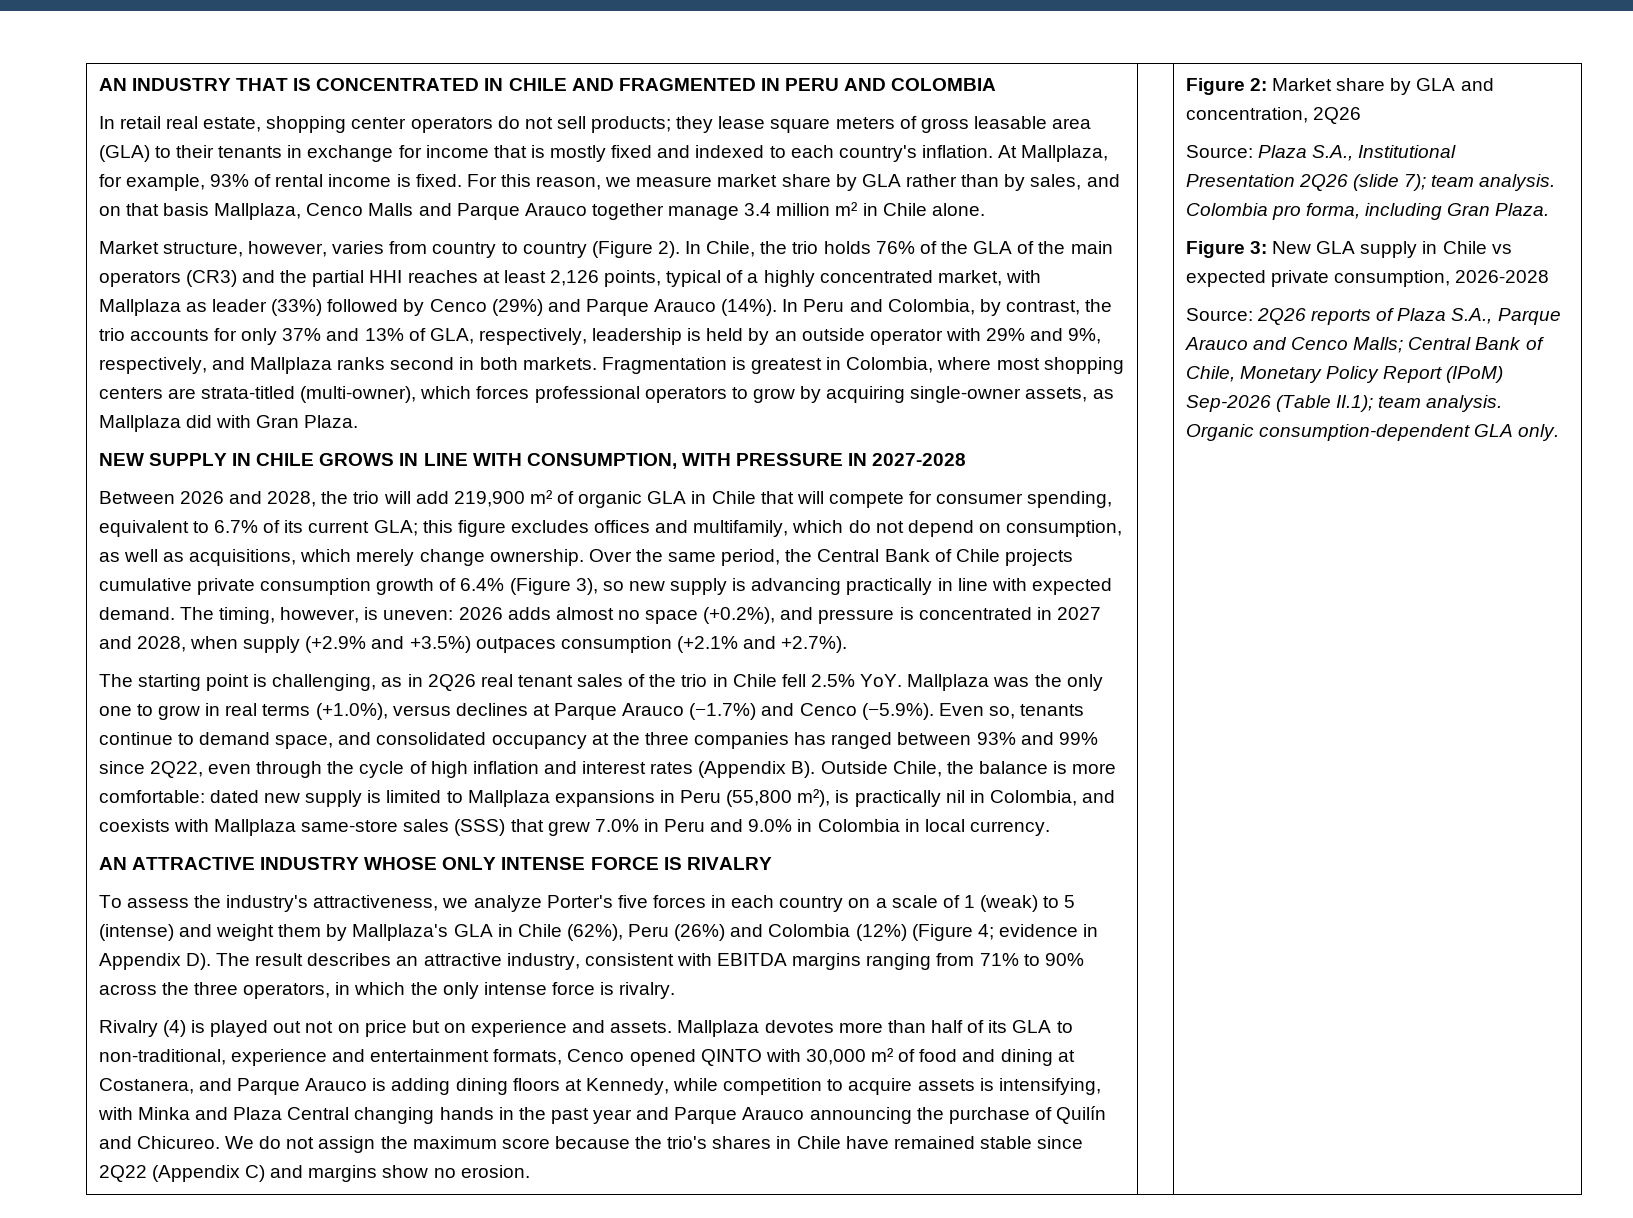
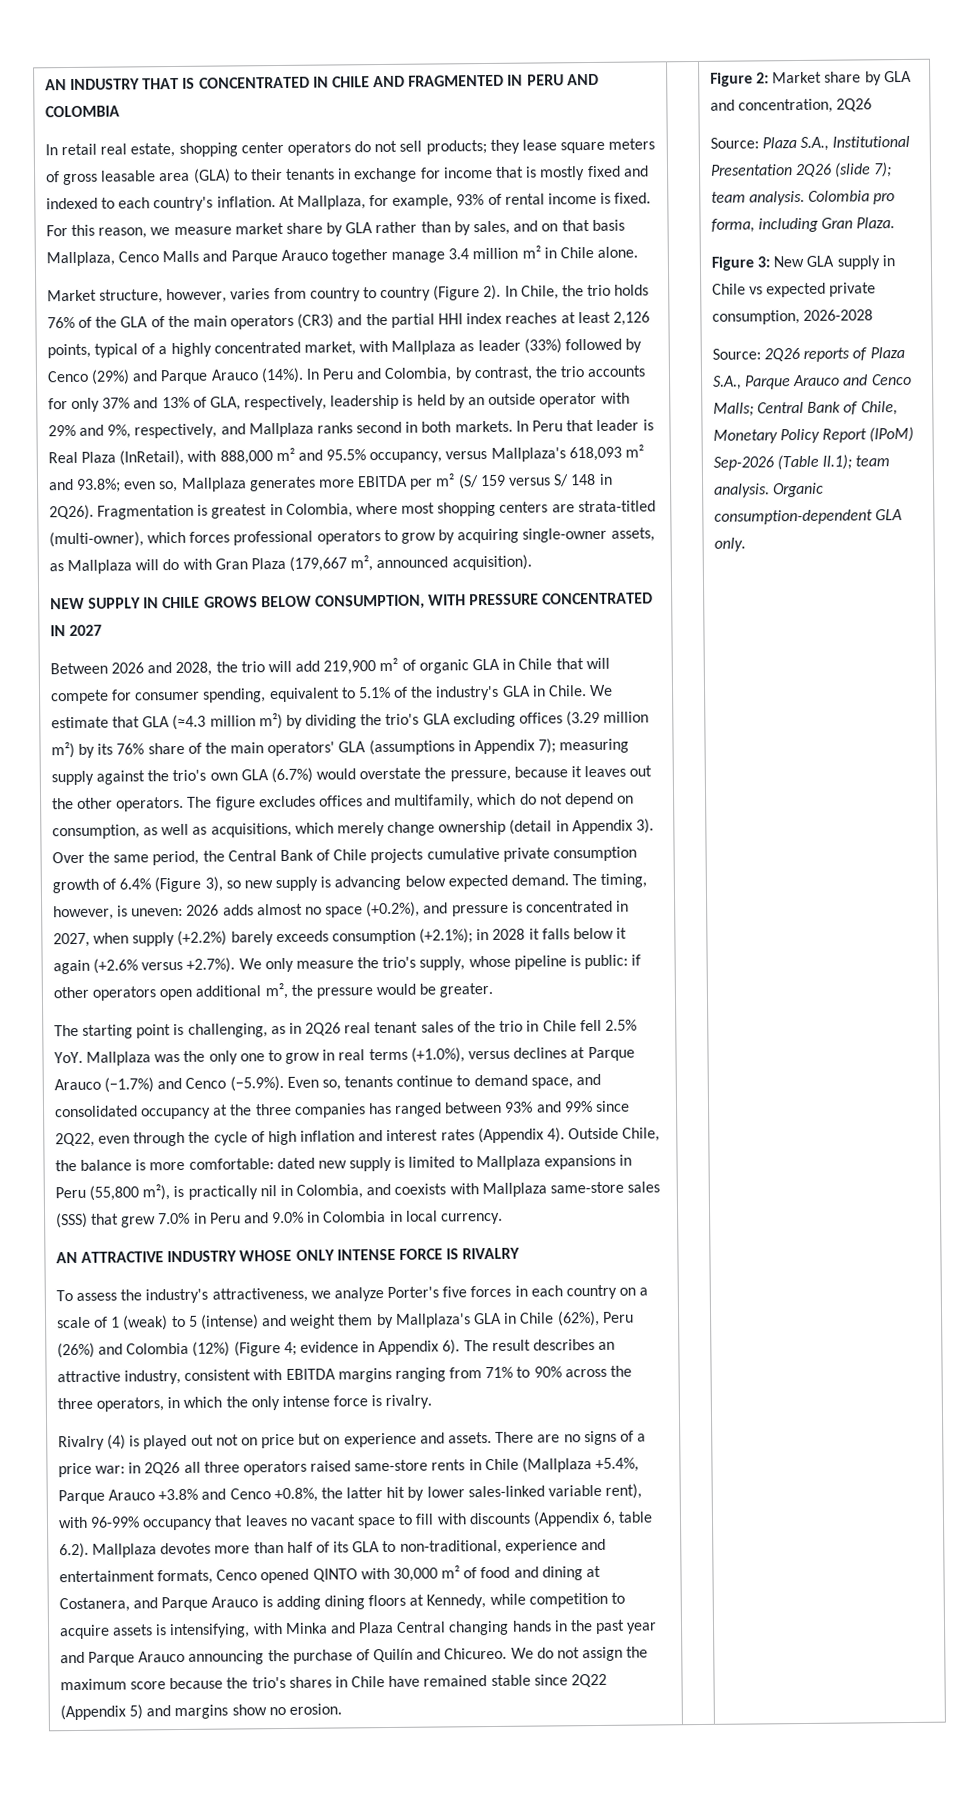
(403, 276) none -> [466,312,503,325] index
(597, 363) none -> [515,419,654,432] [47,444,645,466] [47,473,613,493] [48,504,94,521] In Peru that leader is Real Plaza (InRetail), with 888,000 m² and 95.5% occupancy, versus Mallplaza's 618,093 m² and 93.8%; even so, Mallplaza generates more EBITDA per m² (S/ 159 versus S/ 148 in 2Q26).
[185,415,359,428] did with Gran Plaza. -> [135,554,532,572] will do with Gran Plaza (179,667 m², announced acquisition).
[399,453,967,469] IN LINE WITH CONSUMPTION, WITH PRESSURE IN 2027-2028 -> [260,592,654,610] [49,624,103,637] BELOW CONSUMPTION, WITH PRESSURE CONCENTRATED IN 2027
[214,520,453,536] 6.7% of its current GLA; this -> [357,684,614,701] [50,710,650,731] [50,738,630,759] [50,765,653,786] [51,796,213,812] 5.1% of the industry's GLA in Chile. We estimate that GLA (≈4.3 million m²) by dividing the trio's GLA excluding offices (3.29 million m²) by its 76% share of the main operators' GLA (assumptions in Appendix 7); measuring supply against the trio's own GLA (6.7%) would overstate the pressure, because it leaves out the other operators. The
[489,549,584,566] ownership. -> [438,818,655,836] ownership (detail in Appendix 3).
[846,578,1027,595] practically in line with -> [404,875,446,887] below
[1056,607,1101,620] [98,636,848,653] 2027 and 2028, when supply (+2.9% and +3.5%) outpaces consumption (+2.1% and +2.7%). -> [52,927,628,948] [52,954,642,975] [52,982,494,1001] 2027, when supply (+2.2%) barely exceeds consumption (+2.1%); in 2028 it falls below it again (+2.6% versus +2.7%). We only measure the trio's supply, whose pipeline is public: if other operators open additional m², the pressure would be greater.
[791,761,816,778] B). -> [547,1127,566,1143] 4).
[185,953,211,970] D). -> [442,1339,461,1355] 6).
(673, 1027) none -> [495,1430,647,1446] [57,1457,640,1478] [57,1483,643,1505] [57,1510,654,1531] [58,1542,89,1559] There are no signs of a price war: in 2Q26 all three operators raised same-store rents in Chile (Mallplaza +5.4%, Parque Arauco +3.8% and Cenco +0.8%, the latter hit by lower sales-linked variable rent), with 96-99% occupancy that leaves no vacant space to fill with discounts (Appendix 6, table 6.2).
[245,1165,266,1182] C) -> [129,1704,144,1720] 5)

